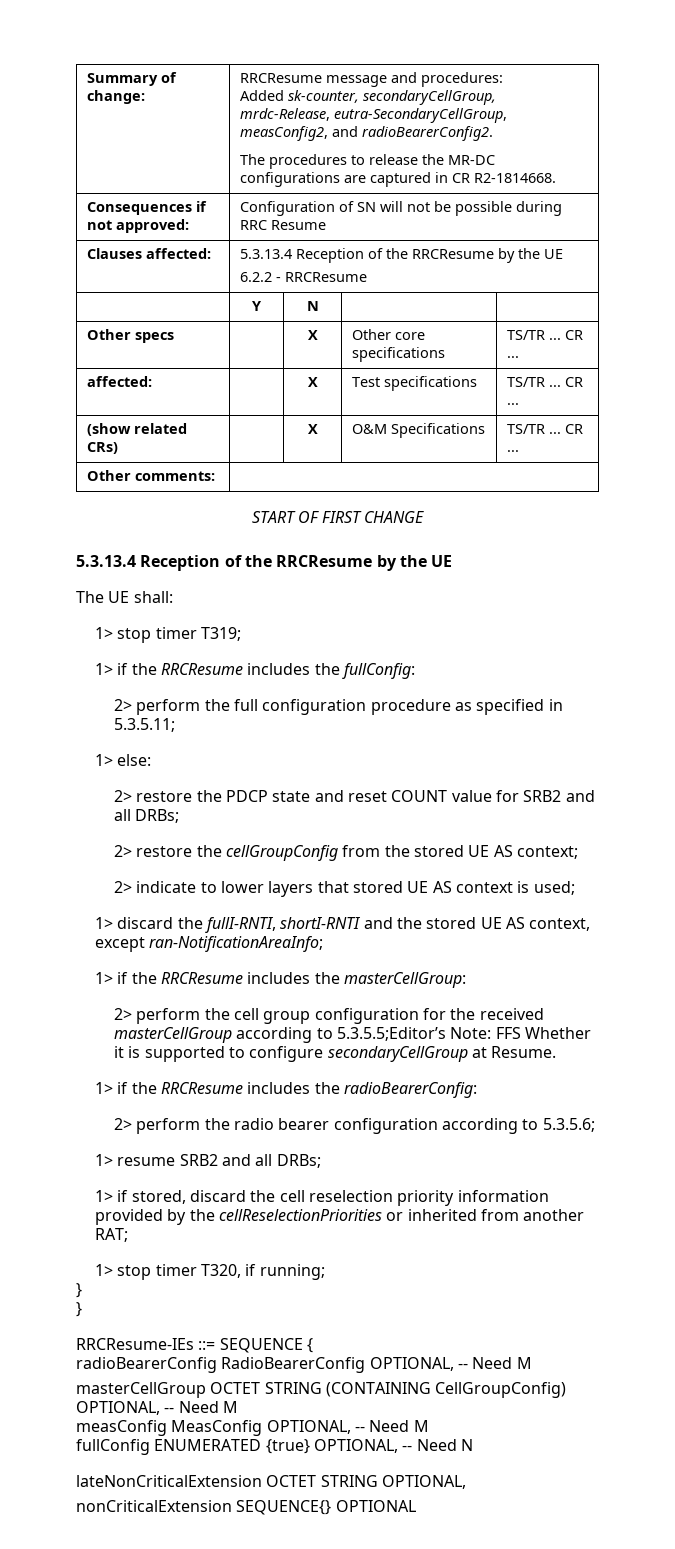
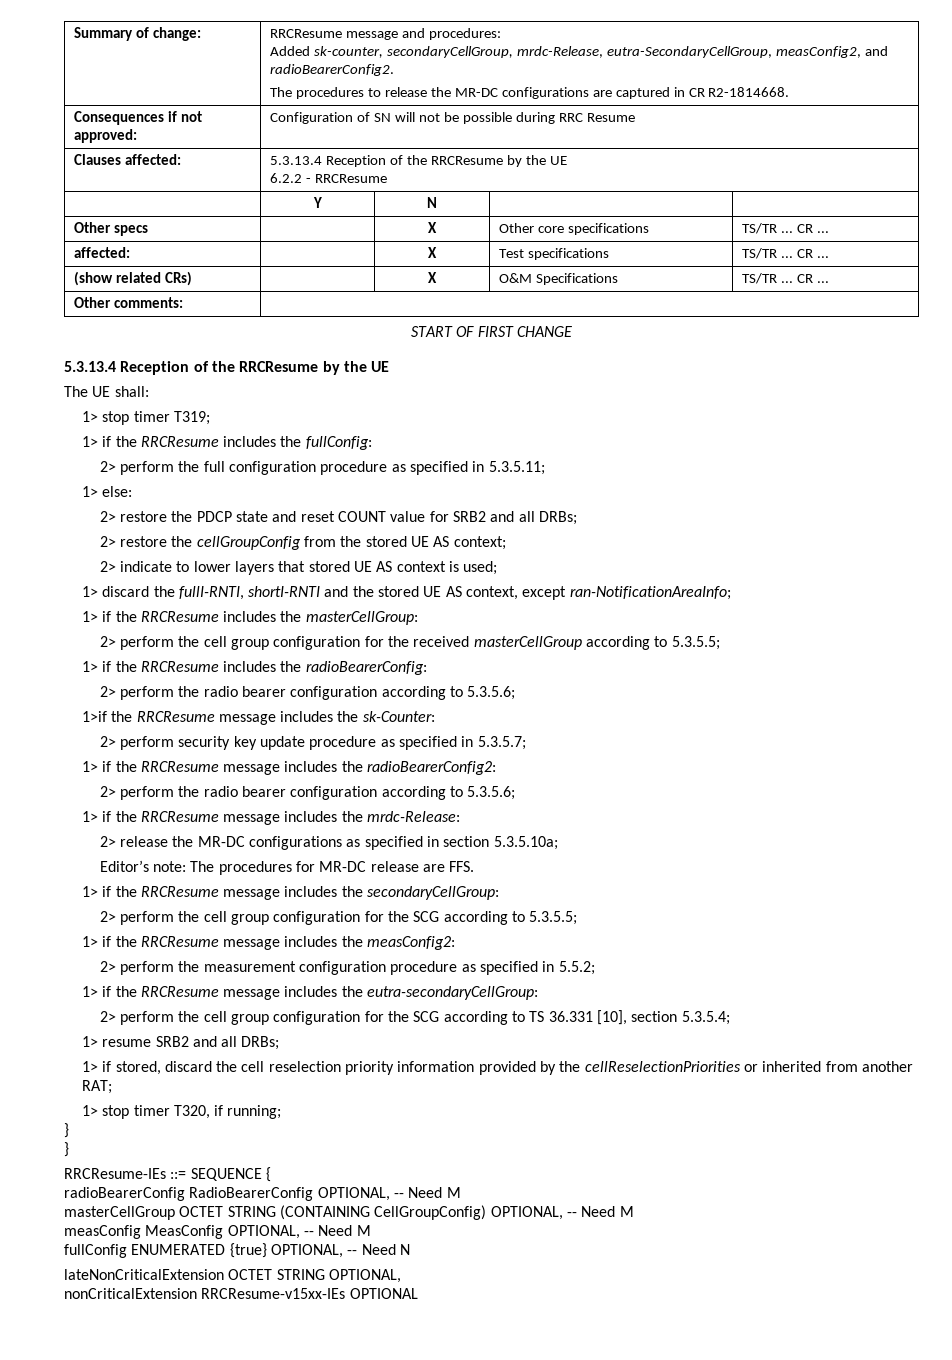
[336,1027,591,1041] [114,1046,557,1062] 5.3.5.5;Editor’s Note: FFS Whether it is supported to configure secondaryCellGroup at Resume. -> [671,636,720,650] 5.3.5.5;
(595, 1125) none -> [81,711,435,725] [99,736,526,750] [81,761,497,775] [99,786,516,800] [81,811,461,825] [99,836,558,850] [99,860,475,875] [81,886,500,900] [99,911,578,925] [81,936,456,950] [99,961,595,975] [81,986,539,1000] [99,1010,730,1025] // 1>if the RRCResume message includes the sk-Counter: // 2> perform security key update procedure as specified in 5.3.5.7; // 1> if the RRCResume message includes the radioBearerConfig2: // 2> perform the radio bearer configuration according to 5.3.5.6; // 1> if the RRCResume message includes the mrdc-Release: // 2> release the MR-DC configurations as specified in section 5.3.5.10a; // Editor’s note: The procedures for MR-DC release are FFS. // 1> if the RRCResume message includes the secondaryCellGroup: // 2> perform the cell group configuration for the SCG according to 5.3.5.5; // 1> if the RRCResume message includes the measConfig2: // 2> perform the measurement configuration procedure as specified in 5.5.2; // 1> if the RRCResume message includes the eutra-secondaryCellGroup: // 2> perform the cell group configuration for the SCG according to TS 36.331 [10], section 5.3.5.4;
[236,1500,332,1515] SEQUENCE{} -> [201,1288,346,1299] RRCResume-v15xx-IEs

